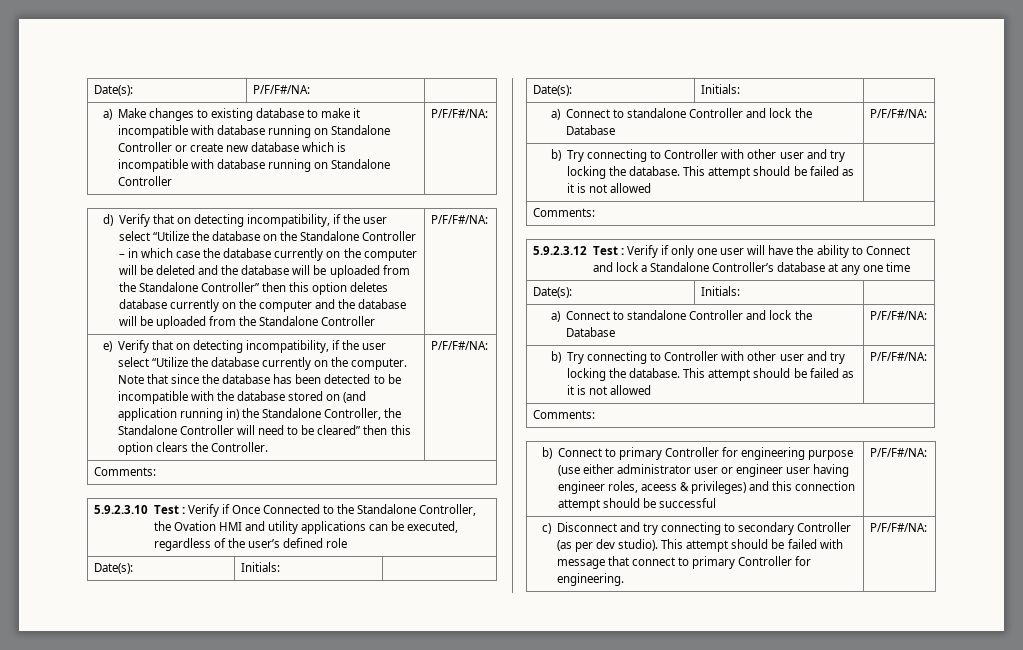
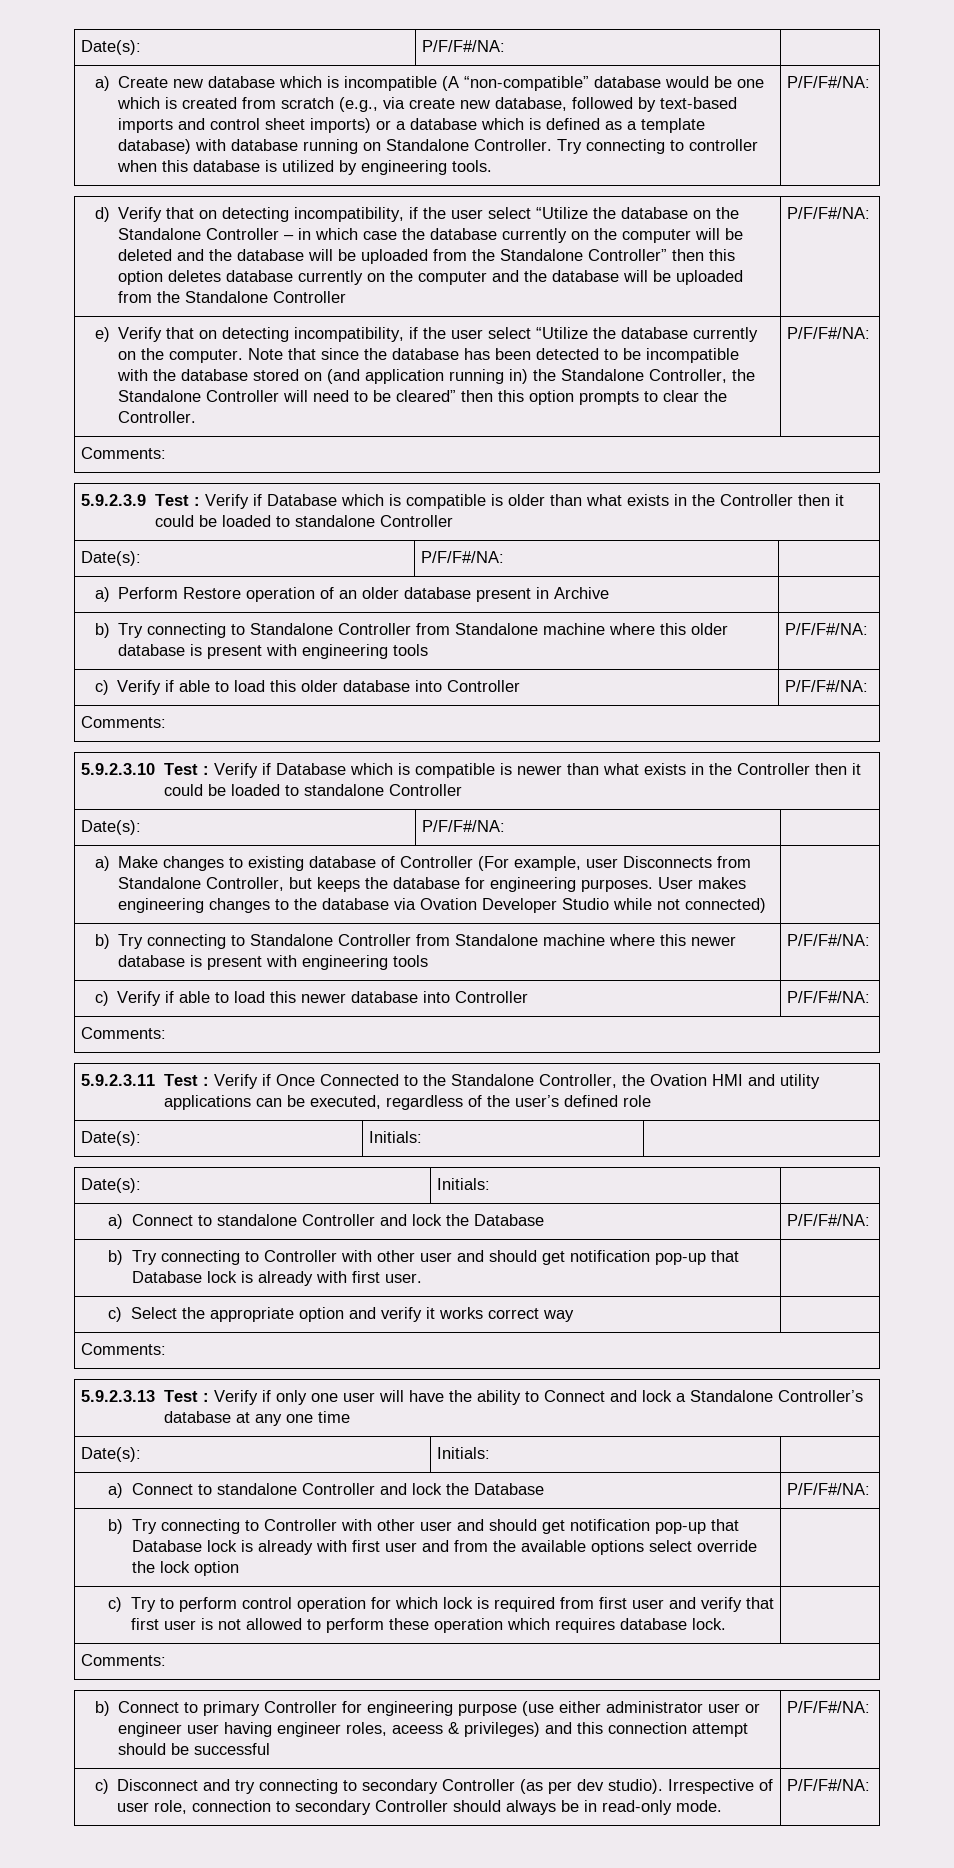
[93,85,133,96] [252,85,310,94] [102,108,361,121] [117,125,391,138] [117,142,347,152] [117,159,391,172] [117,176,172,186] Date(s): | P/F/F#/NA: | // a) Make changes to existing database to make it incompatible with database running on Standalone Controller or create new database which is incompatible with database running on Standalone Controller -> [81,40,142,55] [422,40,506,52] [94,76,765,91] [117,97,738,112] [118,118,706,133] [118,139,759,154] [117,160,493,175] Date(s): | P/F/F#/NA: | // a) Create new database which is incompatible (A “non-compatible” database would be one which is created from scratch (e.g., via create new database, followed by text-based imports and control sheet imports) or a database which is defined as a template database) with database running on Standalone Controller. Try connecting to controller when this database is utilized by engineering tools.
[155,442,188,452] clears -> [579,390,700,405] prompts to clear
[93,505,148,514] 5.9.2.3.10 -> [81,494,844,509] [154,515,453,527] [81,551,142,566] [421,551,505,563] [94,587,610,602] [94,623,729,638] [118,644,429,659] [785,623,869,635] [94,680,521,695] [785,680,869,692] [81,716,167,728] [81,763,861,778] [163,784,462,796] [81,820,142,835] [422,820,506,832] [94,856,752,871] [118,877,747,892] [118,898,767,913] [94,934,737,949] [118,955,429,970] [787,934,871,946] [94,991,529,1006] [787,991,871,1003] [81,1027,167,1039] [81,1074,156,1086] 5.9.2.3.9 Test : Verify if Database which is compatible is older than what exists in the Controller then it could be loaded to standalone Controller // Date(s): | P/F/F#/NA: | // a) Perform Restore operation of an older database present in Archive | // b) Try connecting to Standalone Controller from Standalone machine where this older database is present with engineering tools | P/F/F#/NA: // c) Verify if able to load this older database into Controller | P/F/F#/NA: // Comments: // 5.9.2.3.10 Test : Verify if Database which is compatible is newer than what exists in the Controller then it could be loaded to standalone Controller // Date(s): | P/F/F#/NA: | // a) Make changes to existing database of Controller (For example, user Disconnects from Standalone Controller, but keeps the database for engineering purposes. User makes engineering changes to the database via Ovation Developer Studio while not connected) | // b) Try connecting to Standalone Controller from Standalone machine where this newer database is present with engineering tools | P/F/F#/NA: // c) Verify if able to load this newer database into Controller | P/F/F#/NA: // Comments: // 5.9.2.3.11
[829,150,845,162] [566,166,854,179] [566,183,652,193] [532,208,595,217] [532,246,587,255] try locking the database. This attempt should be failed as it is not allowed | // Comments: // 5.9.2.3.12 -> [488,1250,739,1265] [131,1271,422,1286] [108,1307,574,1322] [81,1343,167,1355] [81,1390,156,1402] should get notification pop-up that Database lock is already with first user. | // c) Select the appropriate option and verify it works correct way | // Comments: // 5.9.2.3.13
[829,352,845,364] [566,368,854,381] [566,385,652,395] [869,352,927,361] try locking the database. This attempt should be failed as it is not allowed | P/F/F#/NA: -> [488,1519,739,1534] [131,1540,757,1555] [131,1561,239,1576] [108,1597,774,1612] [130,1618,726,1633] should get notification pop-up that Database lock is already with first user and from the available options select override the lock option | // c) Try to perform control operation for which lock is required from first user and verify that first user is not allowed to perform these operation which requires database lock. |
[661,539,843,552] [556,556,812,569] [556,573,624,586] This attempt should be failed with message that connect to primary Controller for engineering. -> [668,1779,774,1794] [117,1800,723,1815] Irrespective of user role, connection to secondary Controller should always be in read-only mode.

